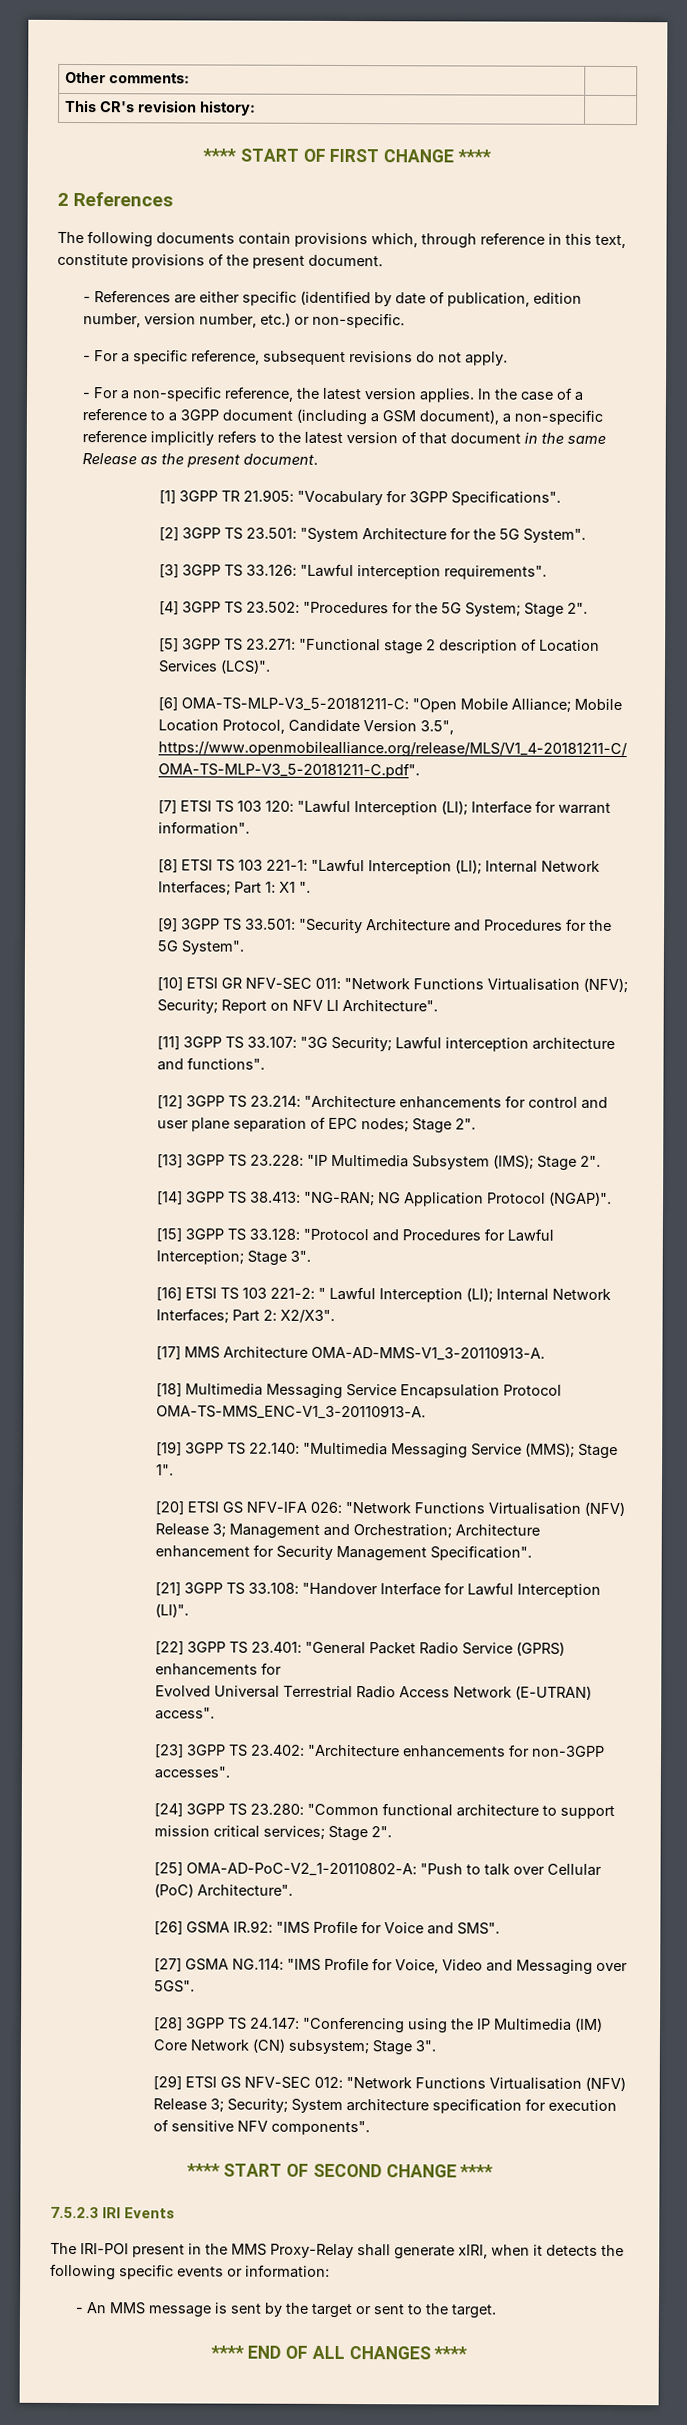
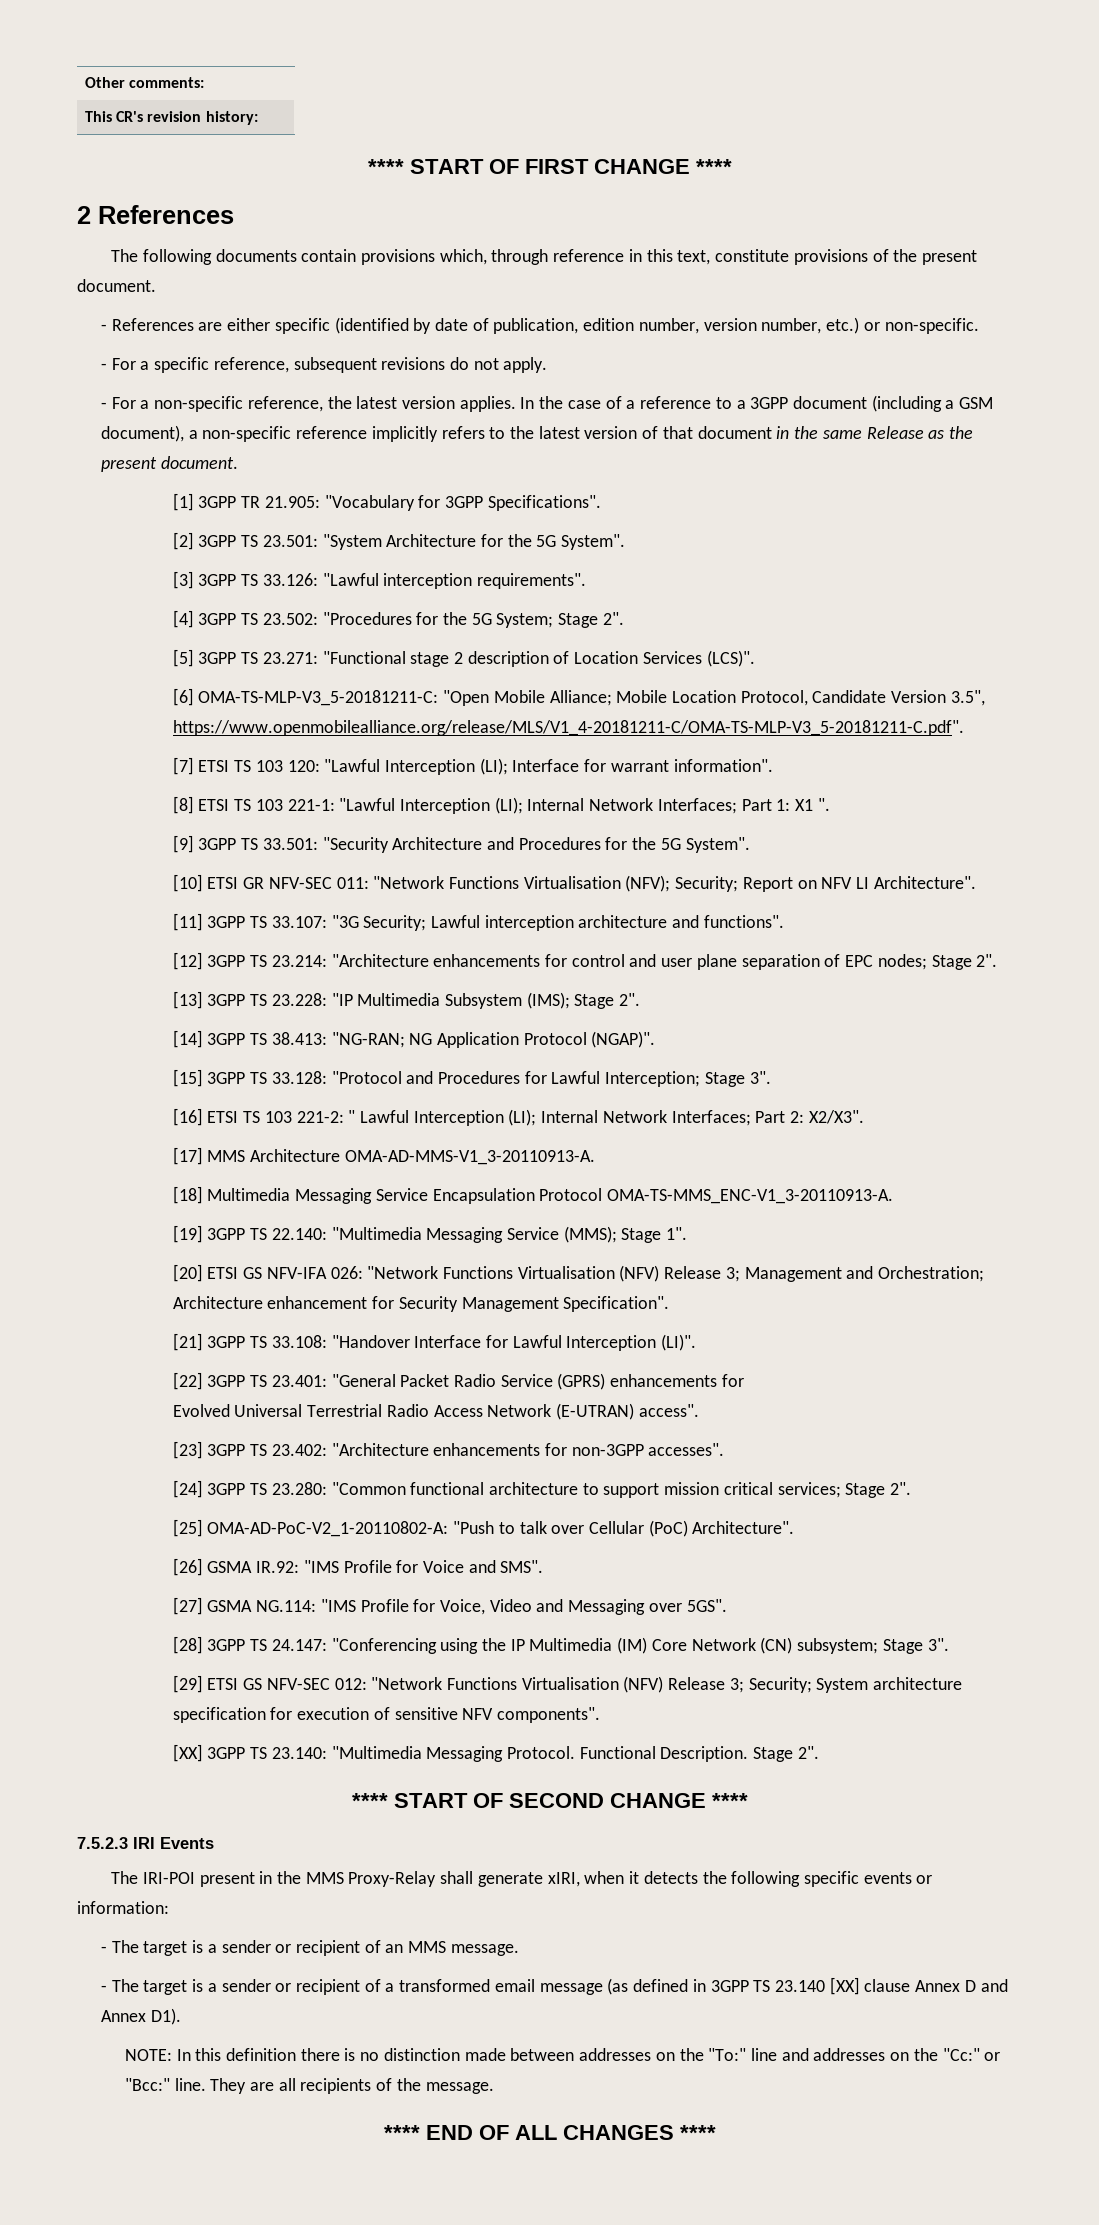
(370, 2128) none -> [172,1744,819,1762] // [XX] 3GPP TS 23.140: "Multimedia Messaging Protocol. Functional Description. Stage 2".
[85,2302,496,2319] An MMS message is sent by the target or sent to the target. -> [111,1940,519,1956] [100,1977,1008,1995] [100,2008,181,2025] [124,2048,1001,2061] [124,2078,494,2094] The target is a sender or recipient of an MMS message. // - The target is a sender or recipient of a transformed email message (as defined in 3GPP TS 23.140 [XX] clause Annex D and Annex D1). // NOTE: In this definition there is no distinction made between addresses on the "To:" line and addresses on the "Cc:" or "Bcc:" line. They are all recipients of the message.

